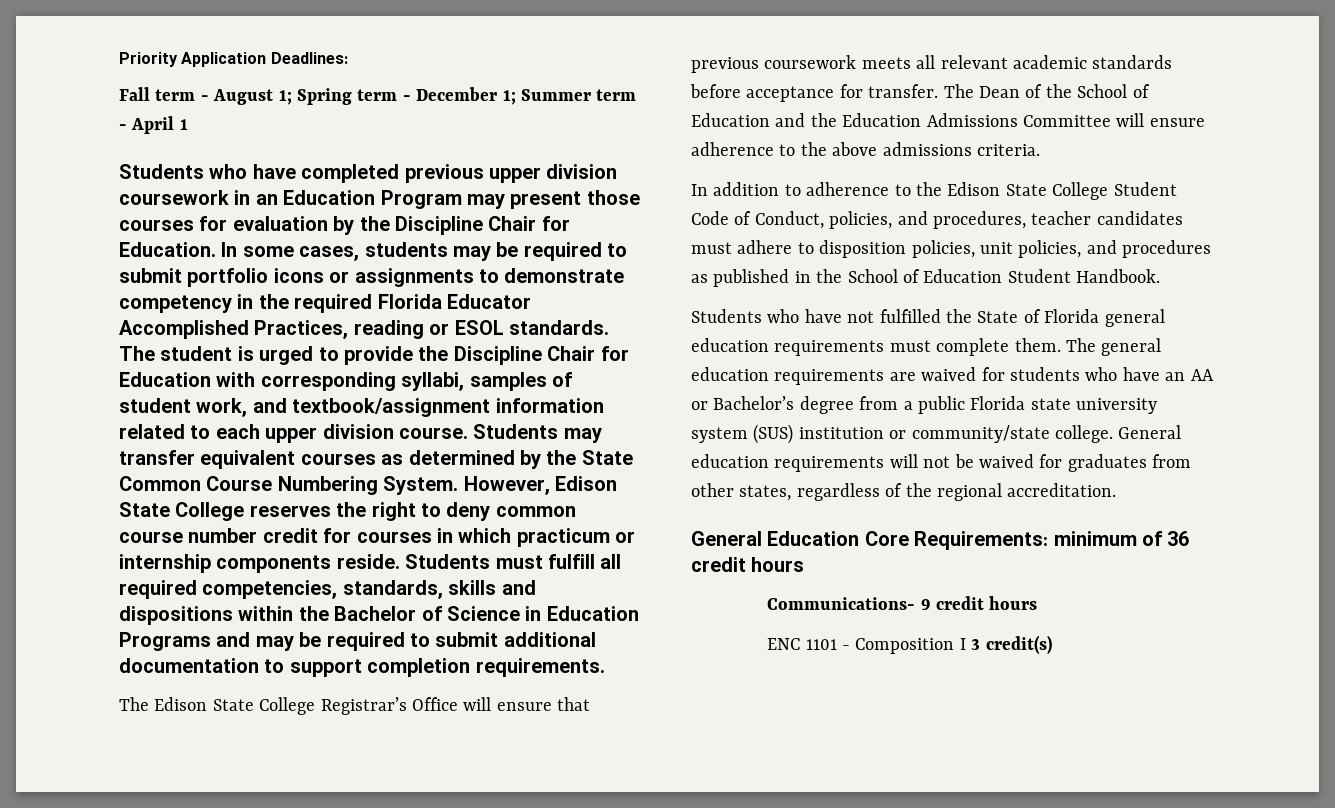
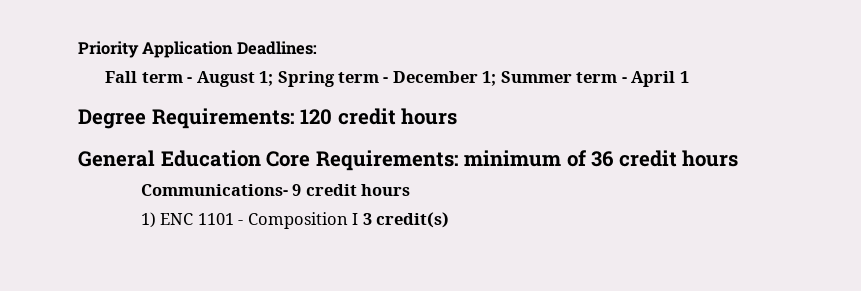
[119,164,618,183] [119,190,640,209] [119,216,570,235] [119,242,628,261] [119,268,625,287] [119,294,531,313] [119,320,609,339] [119,346,629,365] [119,372,572,391] [119,398,604,417] [119,424,602,443] [119,450,633,469] [119,476,617,495] [119,502,576,521] [119,528,636,547] [119,554,622,573] [119,580,536,599] [119,606,639,625] [119,632,596,651] [119,658,605,677] [119,697,591,715] [691,55,1173,73] [690,84,1150,102] [691,113,1205,127] [691,142,1040,156] [691,182,1177,200] [691,211,1183,229] [691,240,1212,258] [691,269,1161,287] [691,309,1165,327] [691,338,1162,356] [691,367,1214,385] [691,396,1158,414] [691,424,1182,444] [691,454,1192,472] [691,483,1117,501] Students who have completed previous upper division coursework in an Education Program may present those courses for evaluation by the Discipline Chair for Education. In some cases, students may be required to submit portfolio icons or assignments to demonstrate competency in the required Florida Educator Accomplished Practices, reading or ESOL standards. The student is urged to provide the Discipline Chair for Education with corresponding syllabi, samples of student work, and textbook/assignment information related to each upper division course. Students may transfer equivalent courses as determined by the State Common Course Numbering System. However, Edison State College reserves the right to deny common course number credit for courses in which practicum or internship components reside. Students must fulfill all required competencies, standards, skills and dispositions within the Bachelor of Science in Education Programs and may be required to submit additional documentation to support completion requirements. // The Edison State College Registrar’s Office will ensure that previous coursework meets all relevant academic standards before acceptance for transfer. The Dean of the School of Education and the Education Admissions Committee will ensure adherence to the above admissions criteria. // In addition to adherence to the Edison State College Student Code of Conduct, policies, and procedures, teacher candidates must adhere to disposition policies, unit policies, and procedures as published in the School of Education Student Handbook. // Students who have not fulfilled the State of Florida general education requirements must complete them. The general education requirements are waived for students who have an AA or Bachelor’s degree from a public Florida state university system (SUS) institution or community/state college. General education requirements will not be waived for graduates from other states, regardless of the regional accreditation. -> [78,108,458,129] Degree Requirements: 120 credit hours
(1038, 603) none -> [140,212,156,228] 1)

